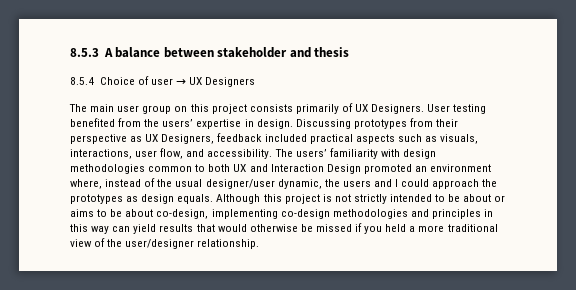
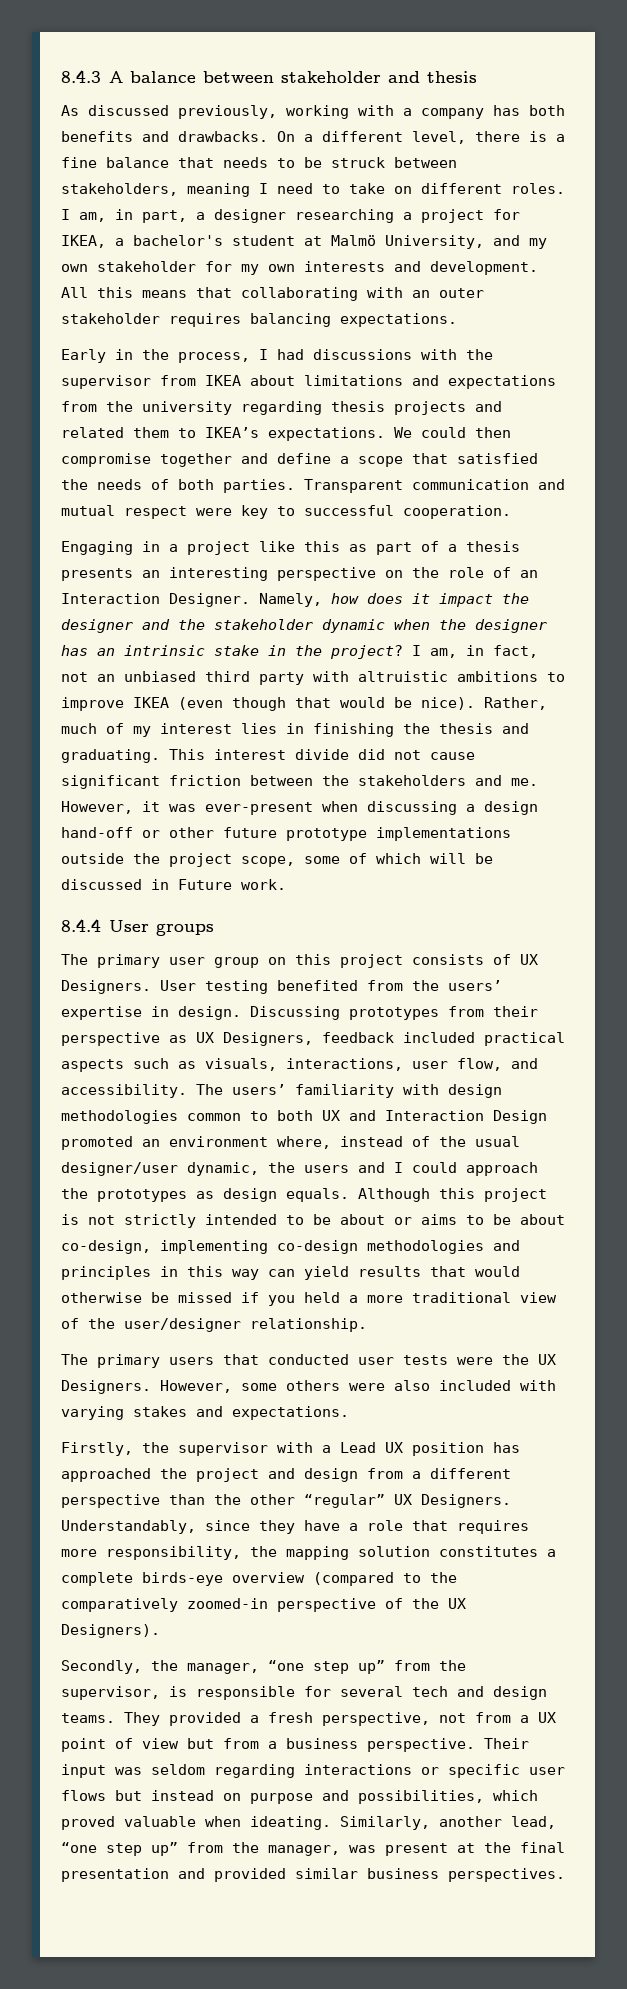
[70,48,99,57] 8.5.3 -> [61,70,101,83] 8.4.3
[70,76,256,87] [69,104,115,112] 8.5.4 Choice of user → UX Designers // The main -> [61,105,565,119] [61,131,565,144] [61,157,457,168] [61,183,565,197] [61,209,520,223] [61,235,547,249] [61,261,538,275] [61,287,484,301] [61,313,457,327] [61,349,493,363] [61,375,556,389] [61,401,502,415] [61,427,511,441] [61,453,538,467] [61,479,565,493] [61,505,511,519] [61,541,520,555] [61,567,538,581] [61,593,529,607] [61,619,547,633] [61,645,538,659] [61,671,565,685] [61,697,547,711] [61,723,529,737] [61,749,475,763] [61,775,538,789] [61,801,538,815] [61,827,511,841] [61,853,493,867] [61,879,286,890] [61,919,214,936] [61,954,160,968] As discussed previously, working with a company has both benefits and drawbacks. On a different level, there is a fine balance that needs to be struck between stakeholders, meaning I need to take on different roles. I am, in part, a designer researching a project for IKEA, a bachelor's student at Malmö University, and my own stakeholder for my own interests and development. All this means that collaborating with an outer stakeholder requires balancing expectations. // Early in the process, I had discussions with the supervisor from IKEA about limitations and expectations from the university regarding thesis projects and related them to IKEA’s expectations. We could then compromise together and define a scope that satisfied the needs of both parties. Transparent communication and mutual respect were key to successful cooperation. // Engaging in a project like this as part of a thesis presents an interesting perspective on the role of an Interaction Designer. Namely, how does it impact the designer and the stakeholder dynamic when the designer has an intrinsic stake in the project? I am, in fact, not an unbiased third party with altruistic ambitions to improve IKEA (even though that would be nice). Rather, much of my interest lies in finishing the thesis and graduating. This interest divide did not cause significant friction between the stakeholders and me. However, it was ever-present when discussing a design hand-off or other future prototype implementations outside the project scope, some of which will be discussed in Future work. // 8.4.4 User groups // The primary
[295,104,339,114] primarily -> (484, 959) none
(260, 244) none -> [61,1354,556,1368] [61,1380,556,1394] [61,1406,349,1420] [61,1442,520,1456] [61,1468,511,1482] [61,1494,511,1508] [61,1520,529,1534] [61,1546,556,1560] [61,1572,457,1586] [61,1598,466,1612] [61,1624,160,1638] [61,1660,466,1674] [61,1686,547,1700] [61,1712,556,1726] [61,1738,529,1752] [61,1764,565,1778] [61,1790,538,1804] [61,1816,556,1830] [61,1842,565,1856] [61,1868,565,1882] // The primary users that conducted user tests were the UX Designers. However, some others were also included with varying stakes and expectations. // Firstly, the supervisor with a Lead UX position has approached the project and design from a different perspective than the other “regular” UX Designers. Understandably, since they have a role that requires more responsibility, the mapping solution constitutes a complete birds-eye overview (compared to the comparatively zoomed-in perspective of the UX Designers). // Secondly, the manager, “one step up” from the supervisor, is responsible for several tech and design teams. They provided a fresh perspective, not from a UX point of view but from a business perspective. Their input was seldom regarding interactions or specific user flows but instead on purpose and possibilities, which proved valuable when ideating. Similarly, another lead, “one step up” from the manager, was present at the final presentation and provided similar business perspectives.

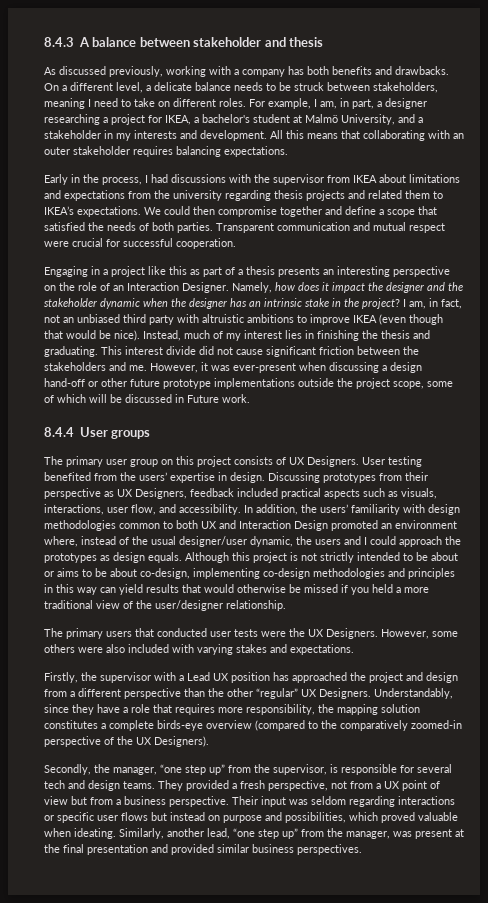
[475,131,565,142] [61,157,214,168] there is a fine balance that -> [146,82,231,91] a delicate balance
(565, 188) none -> [249,98,311,109] For example,
[529,238,547,249] [61,261,295,275] my own stakeholder for my own -> [418,117,423,123] [44,130,131,141] a stakeholder in my
[241,505,295,519] key to -> [72,238,120,247] crucial for
[484,697,547,710] Rather, -> [143,330,181,341] Instead,
[196,1084,223,1095] The -> [244,504,317,515] In addition, the

